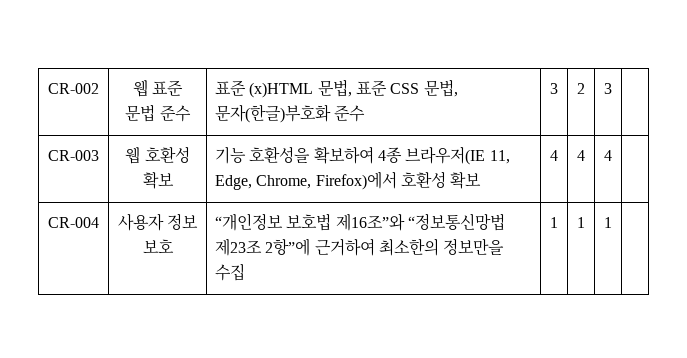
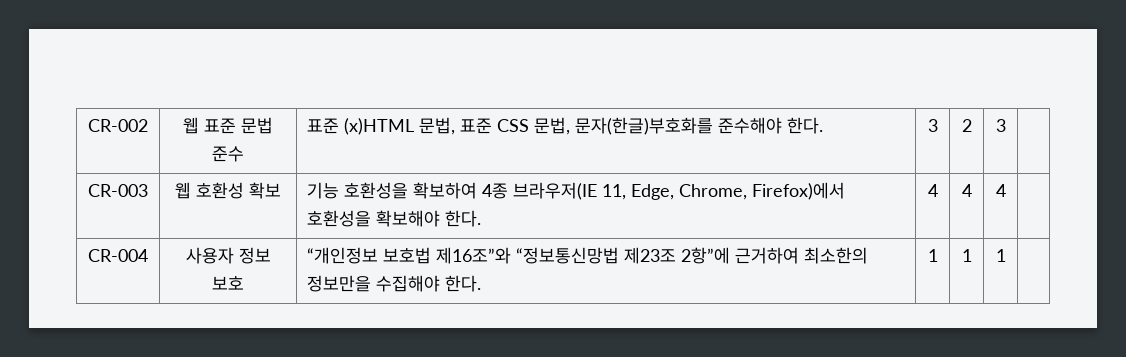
[215,104,366,123] 문자(한글)부호화 준수 -> [575,117,824,135] 문자(한글)부호화를 준수해야 한다.
[400,171,482,189] 호환성 확보 -> [307,210,482,227] 호환성을 확보해야 한다.
[215,263,246,281] 수집 -> [376,275,482,292] 수집해야 한다.

